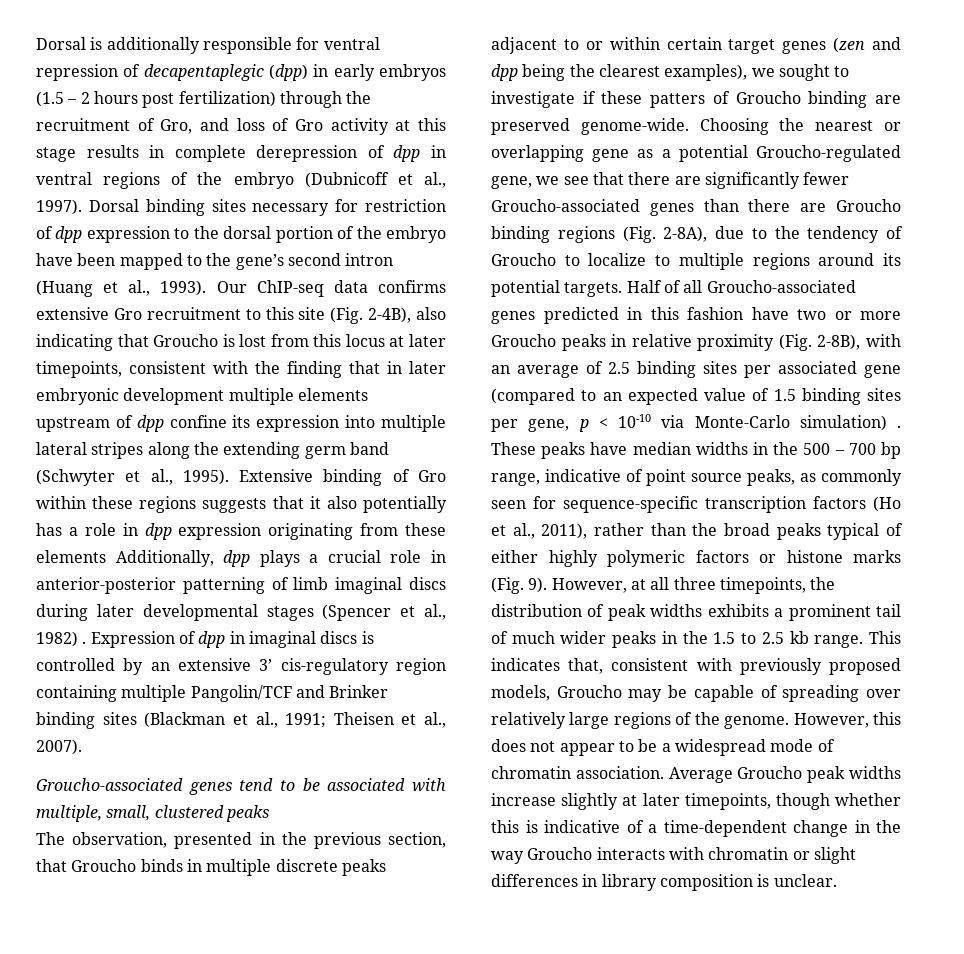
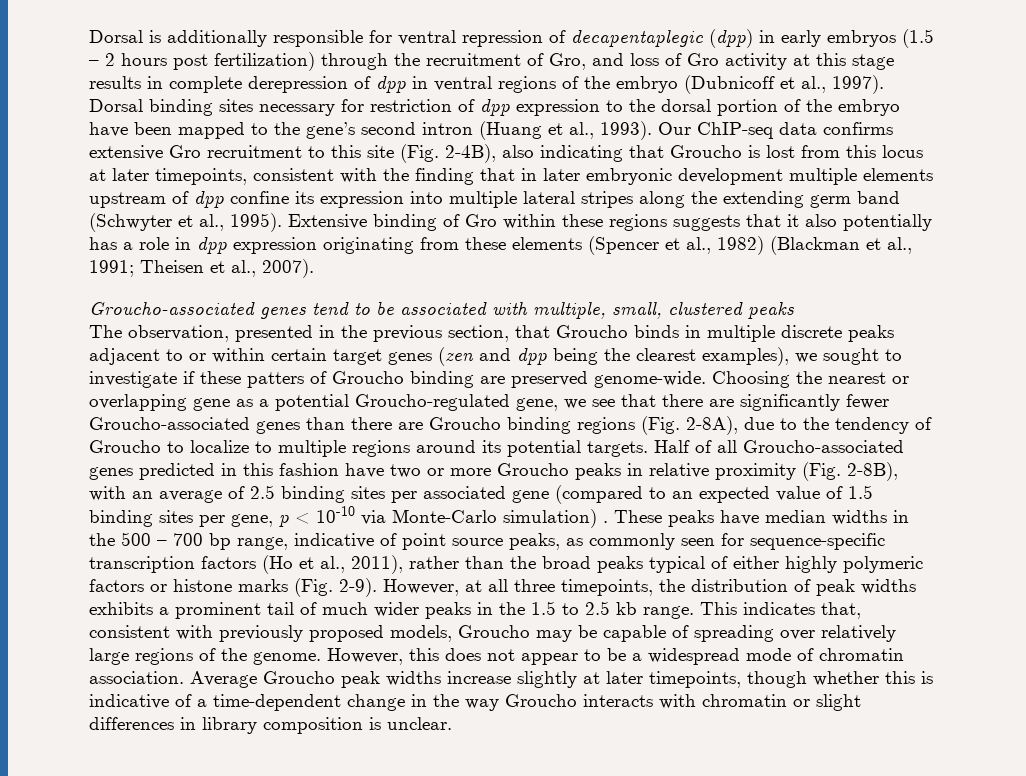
[115,550,446,567] [36,577,447,594] [36,604,446,621] [36,631,374,648] [36,658,447,675] [36,685,389,702] [36,712,137,729] Additionally, dpp plays a crucial role in anterior-posterior patterning of limb imaginal discs during later developmental stages (Spencer et al., 1982) . Expression of dpp in imaginal discs is controlled by an extensive 3’ cis-regulatory region containing multiple Pangolin/TCF and Brinker binding sites -> [588,236,764,255] (Spencer et al., 1982)
[528,577,548,593] 9). -> [339,578,377,597] 2-9).

